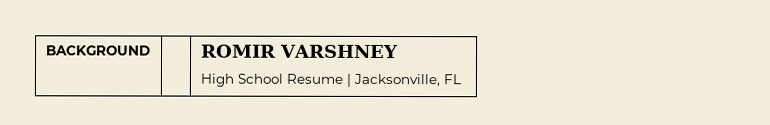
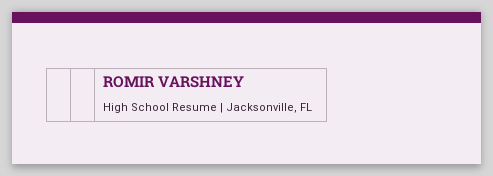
[45,45,151,56] BACKGROUND -> (103, 82) none

